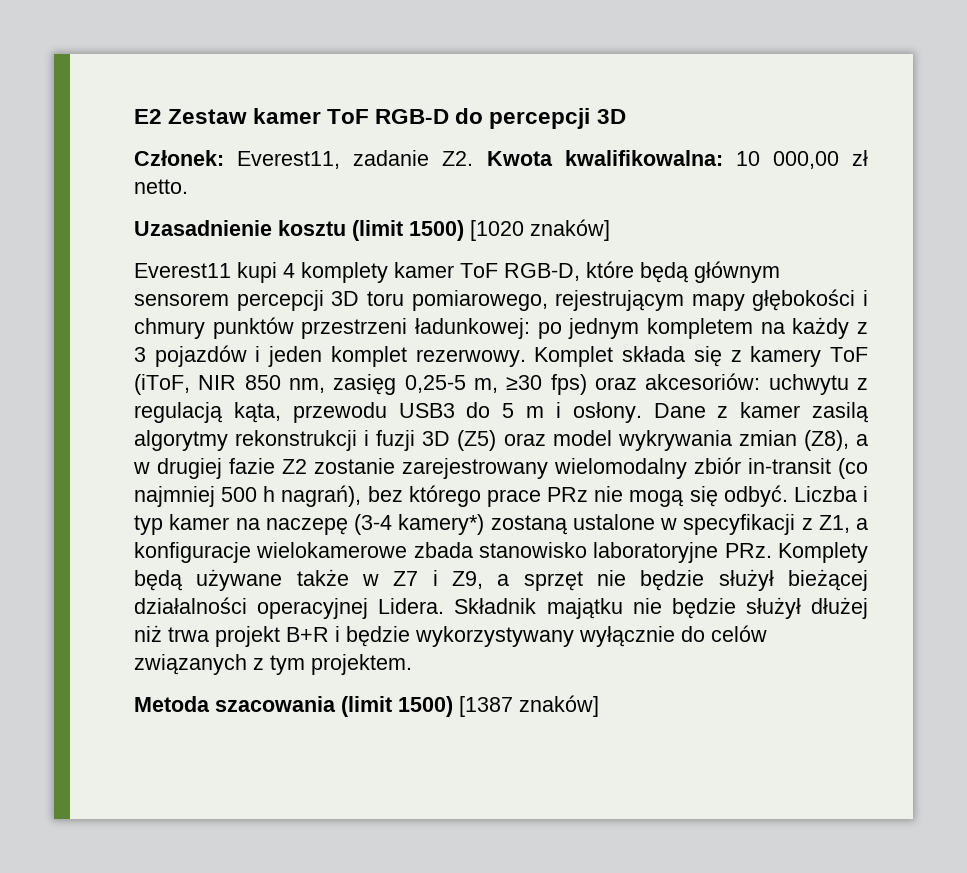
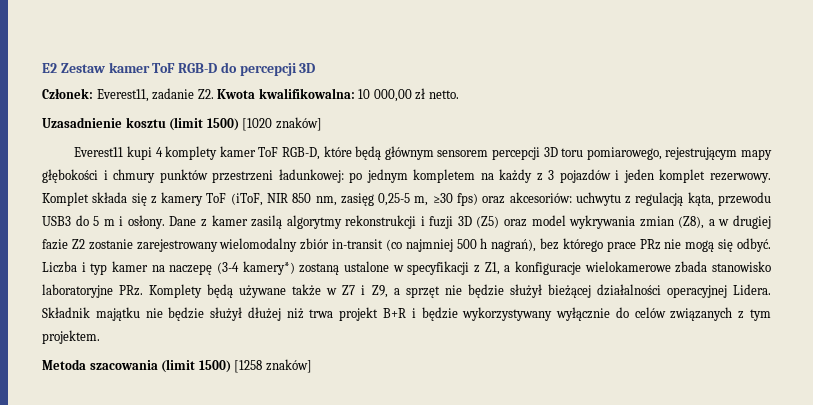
[459,696,513,717] [1387 -> [234,360,263,373] [1258

